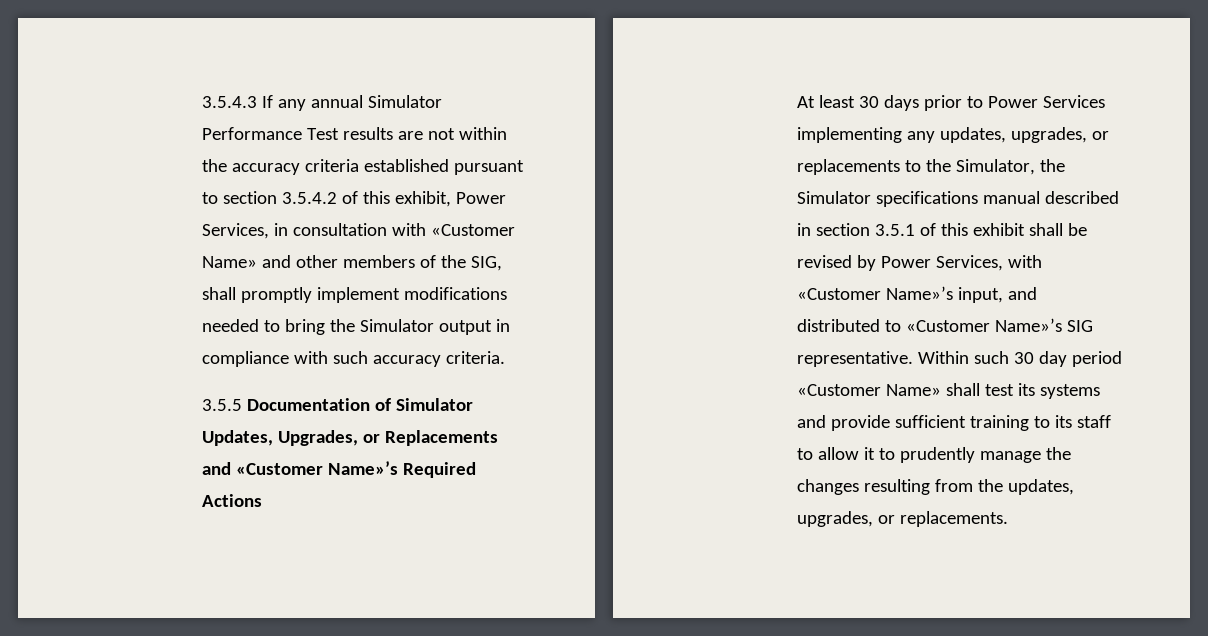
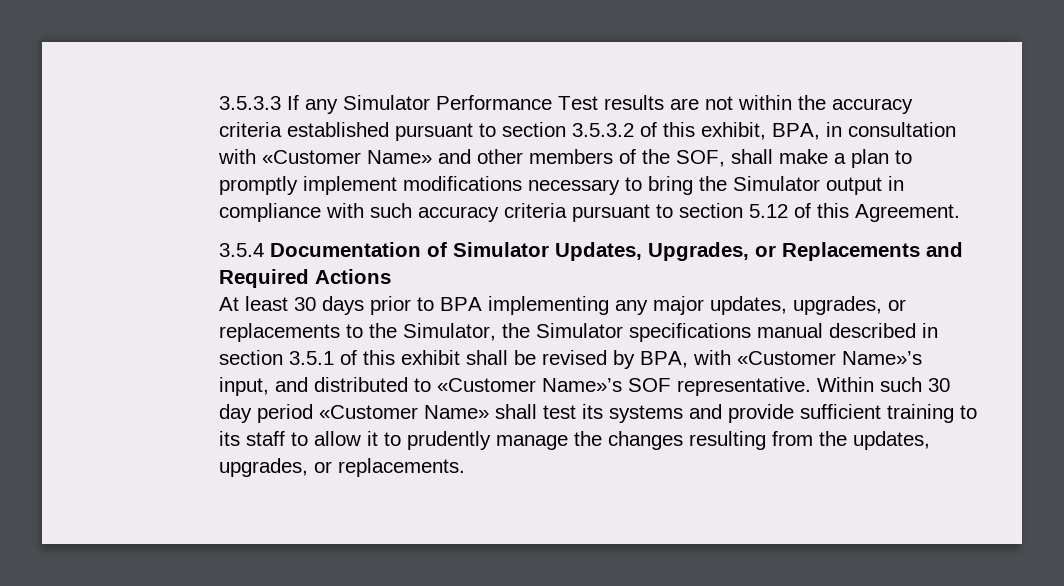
[202,96,258,108] 3.5.4.3 -> [218,96,281,110] 3.5.3.3
[311,95,364,108] annual -> (338, 106) none
[282,192,338,204] 3.5.4.2 -> [571,123,634,137] 3.5.3.2
[456,192,507,204] [202,223,270,239] Power Services, -> [771,123,820,140] BPA,
[471,256,503,271] [202,287,237,300] SIG, shall -> [675,149,912,168] SOF, shall make a plan to
[202,319,260,332] needed -> [527,179,620,195] necessary
[446,351,506,364] [202,399,243,411] criteria. // 3.5.5 -> [503,203,960,222] [218,243,264,257] criteria pursuant to section 5.12 of this Agreement. // 3.5.4
[236,461,399,475] «Customer Name»’s -> (963, 249) none
[988,95,1106,108] Power Services -> [439,297,482,311] BPA
(936, 137) none -> [652,296,704,315] major
[881,255,1004,271] Power Services, -> [639,351,688,368] BPA,
[1067,320,1094,332] SIG -> [627,378,671,392] SOF

